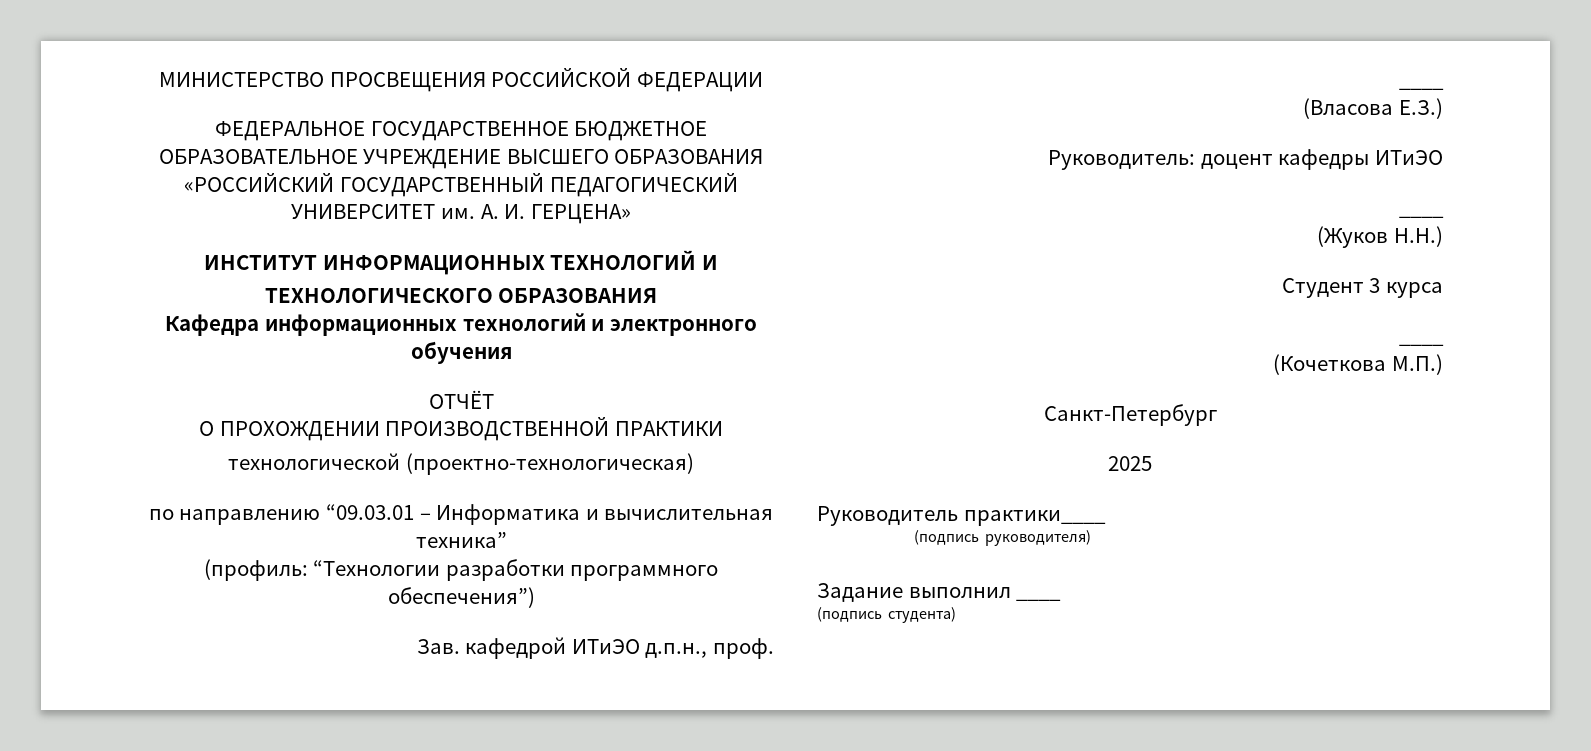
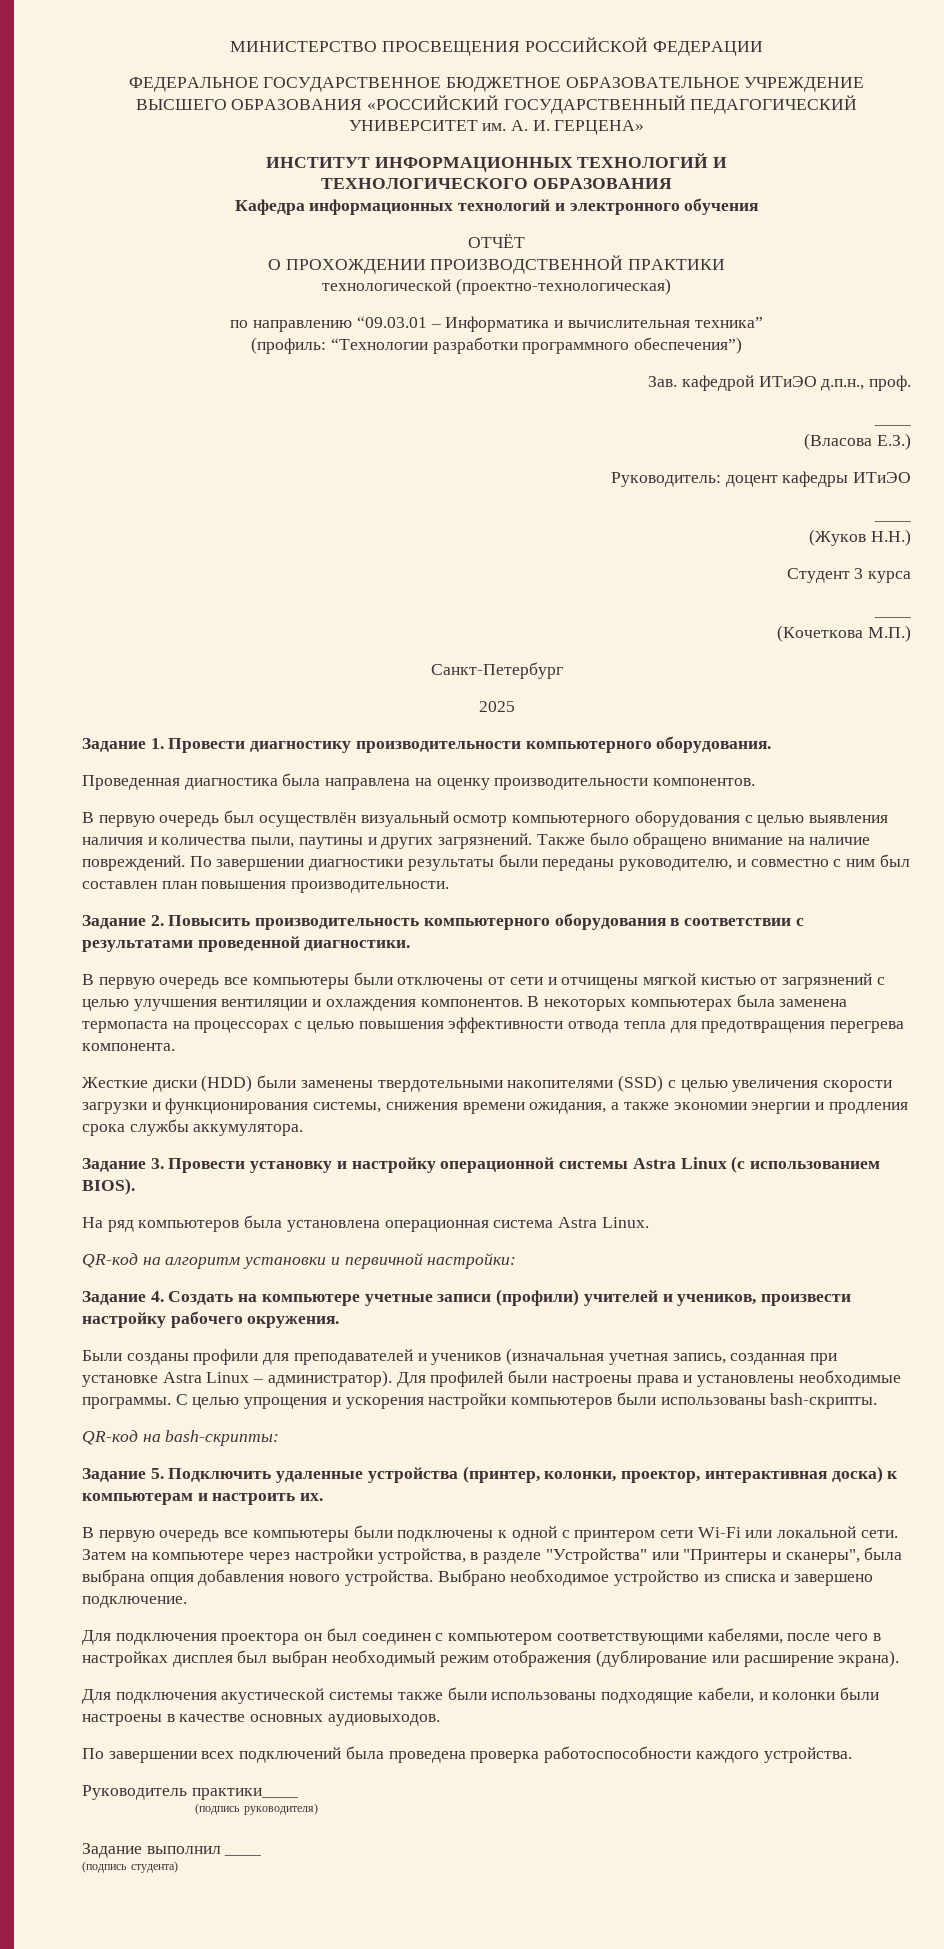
(1152, 463) none -> [82,736,772,753] [82,773,756,790] [82,810,888,827] [82,832,871,849] [82,854,910,871] [82,881,450,893] [82,913,804,930] [82,936,411,952] [82,972,885,989] [82,994,848,1011] [82,1017,904,1033] [82,1043,175,1051] [82,1075,892,1092] [82,1098,908,1114] [82,1119,304,1136] [82,1156,880,1173] [82,1178,135,1195] [82,1215,649,1232] [82,1253,517,1269] [82,1289,851,1306] [82,1311,340,1328] [82,1348,837,1365] [82,1370,901,1387] [82,1392,878,1409] [82,1430,280,1446] [82,1466,899,1483] [82,1493,324,1505] [82,1525,898,1542] [82,1547,903,1564] [82,1569,873,1586] [82,1596,187,1608] [82,1628,881,1645] [82,1650,900,1667] [82,1687,879,1704] [82,1714,440,1726] [82,1746,852,1763] // Задание 1. Провести диагностику производительности компьютерного оборудования. // Проведенная диагностика была направлена на оценку производительности компонентов. // В первую очередь был осуществлён визуальный осмотр компьютерного оборудования с целью выявления наличия и количества пыли, паутины и других загрязнений. Также было обращено внимание на наличие повреждений. По завершении диагностики результаты были переданы руководителю, и совместно с ним был составлен план повышения производительности. // Задание 2. Повысить производительность компьютерного оборудования в соответствии с результатами проведенной диагностики. // В первую очередь все компьютеры были отключены от сети и отчищены мягкой кистью от загрязнений с целью улучшения вентиляции и охлаждения компонентов. В некоторых компьютерах была заменена термопаста на процессорах с целью повышения эффективности отвода тепла для предотвращения перегрева компонента. // Жесткие диски (HDD) были заменены твердотельными накопителями (SSD) с целью увеличения скорости загрузки и функционирования системы, снижения времени ожидания, а также экономии энергии и продления срока службы аккумулятора. // Задание 3. Провести установку и настройку операционной системы Astra Linux (с использованием BIOS). // На ряд компьютеров была установлена операционная система Astra Linux. // QR-код на алгоритм установки и первичной настройки: // Задание 4. Создать на компьютере учетные записи (профили) учителей и учеников, произвести настройку рабочего окружения. // Были созданы профили для преподавателей и учеников (изначальная учетная запись, созданная при установке Astra Linux – администратор). Для профилей были настроены права и установлены необходимые программы. С целью упрощения и ускорения настройки компьютеров были использованы bash-скрипты. // QR-код на bash-скрипты: // Задание 5. Подключить удаленные устройства (принтер, колонки, проектор, интерактивная доска) к компьютерам и настроить их. // В первую очередь все компьютеры были подключены к одной с принтером сети Wi-Fi или локальной сети. Затем на компьютере через настройки устройства, в разделе "Устройства" или "Принтеры и сканеры", была выбрана опция добавления нового устройства. Выбрано необходимое устройство из списка и завершено подключение. // Для подключения проектора он был соединен с компьютером соответствующими кабелями, после чего в настройках дисплея был выбран необходимый режим отображения (дублирование или расширение экрана). // Для подключения акустической системы также были использованы подходящие кабели, и колонки были настроены в качестве основных аудиовыходов. // По завершении всех подключений была проведена проверка работоспособности каждого устройства.

